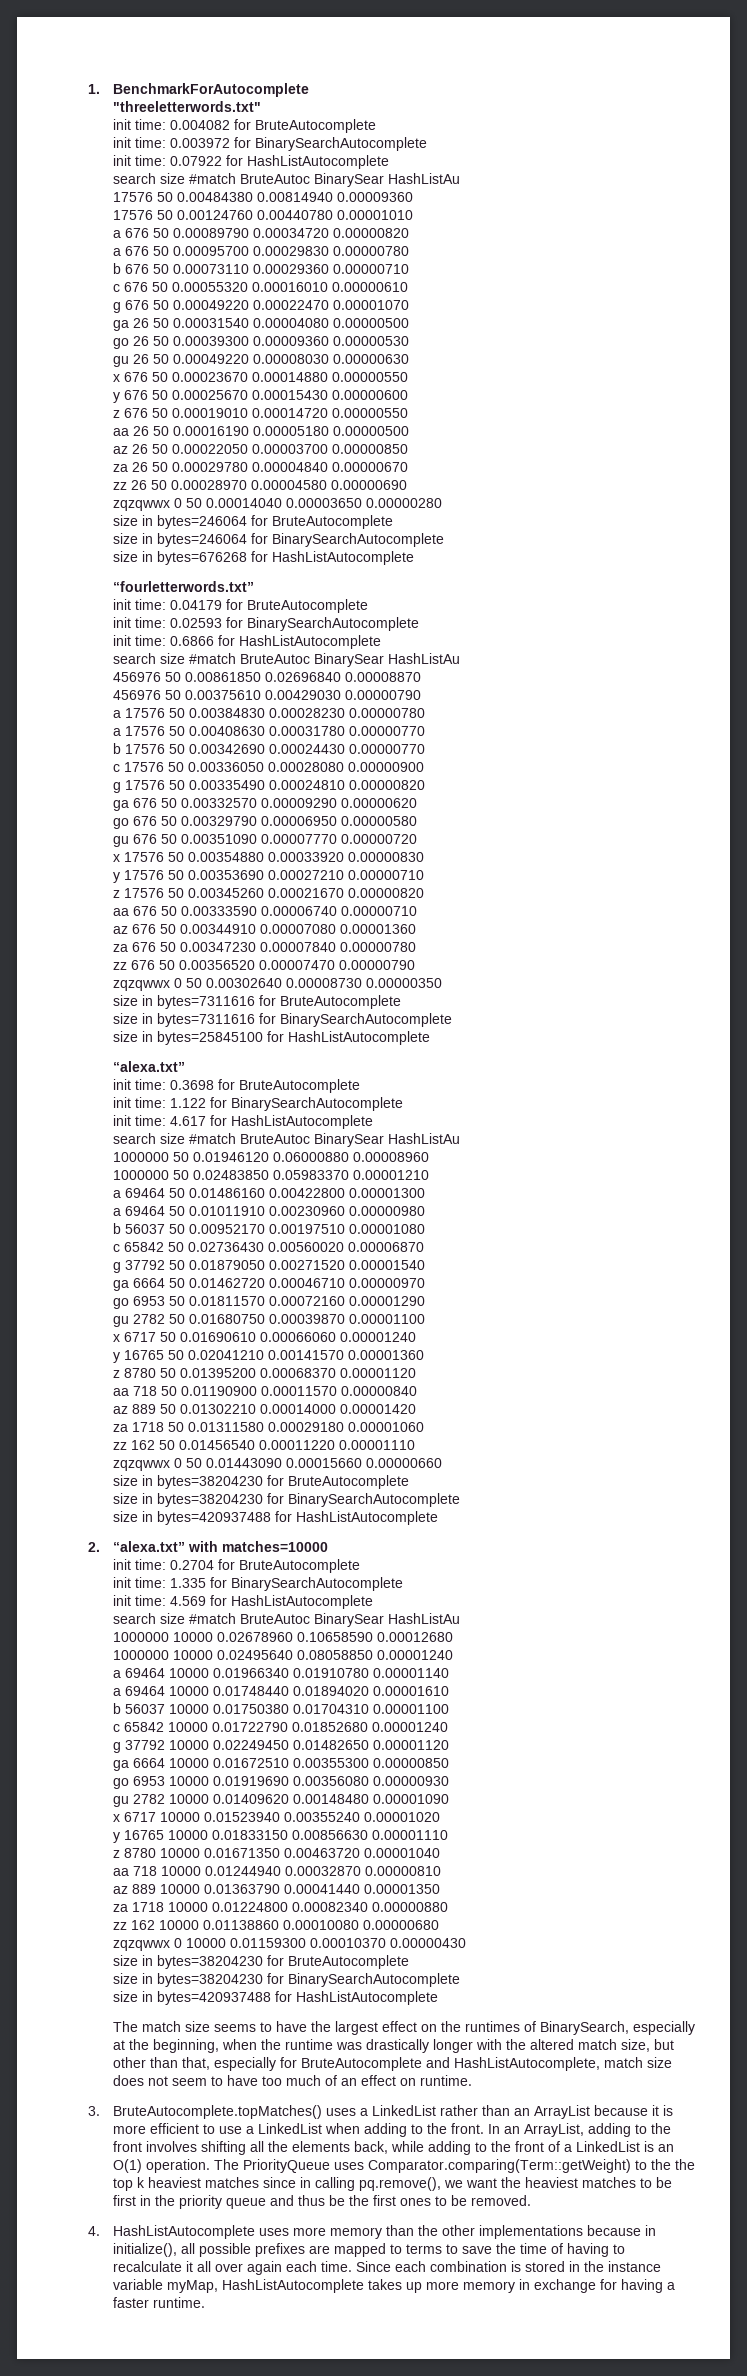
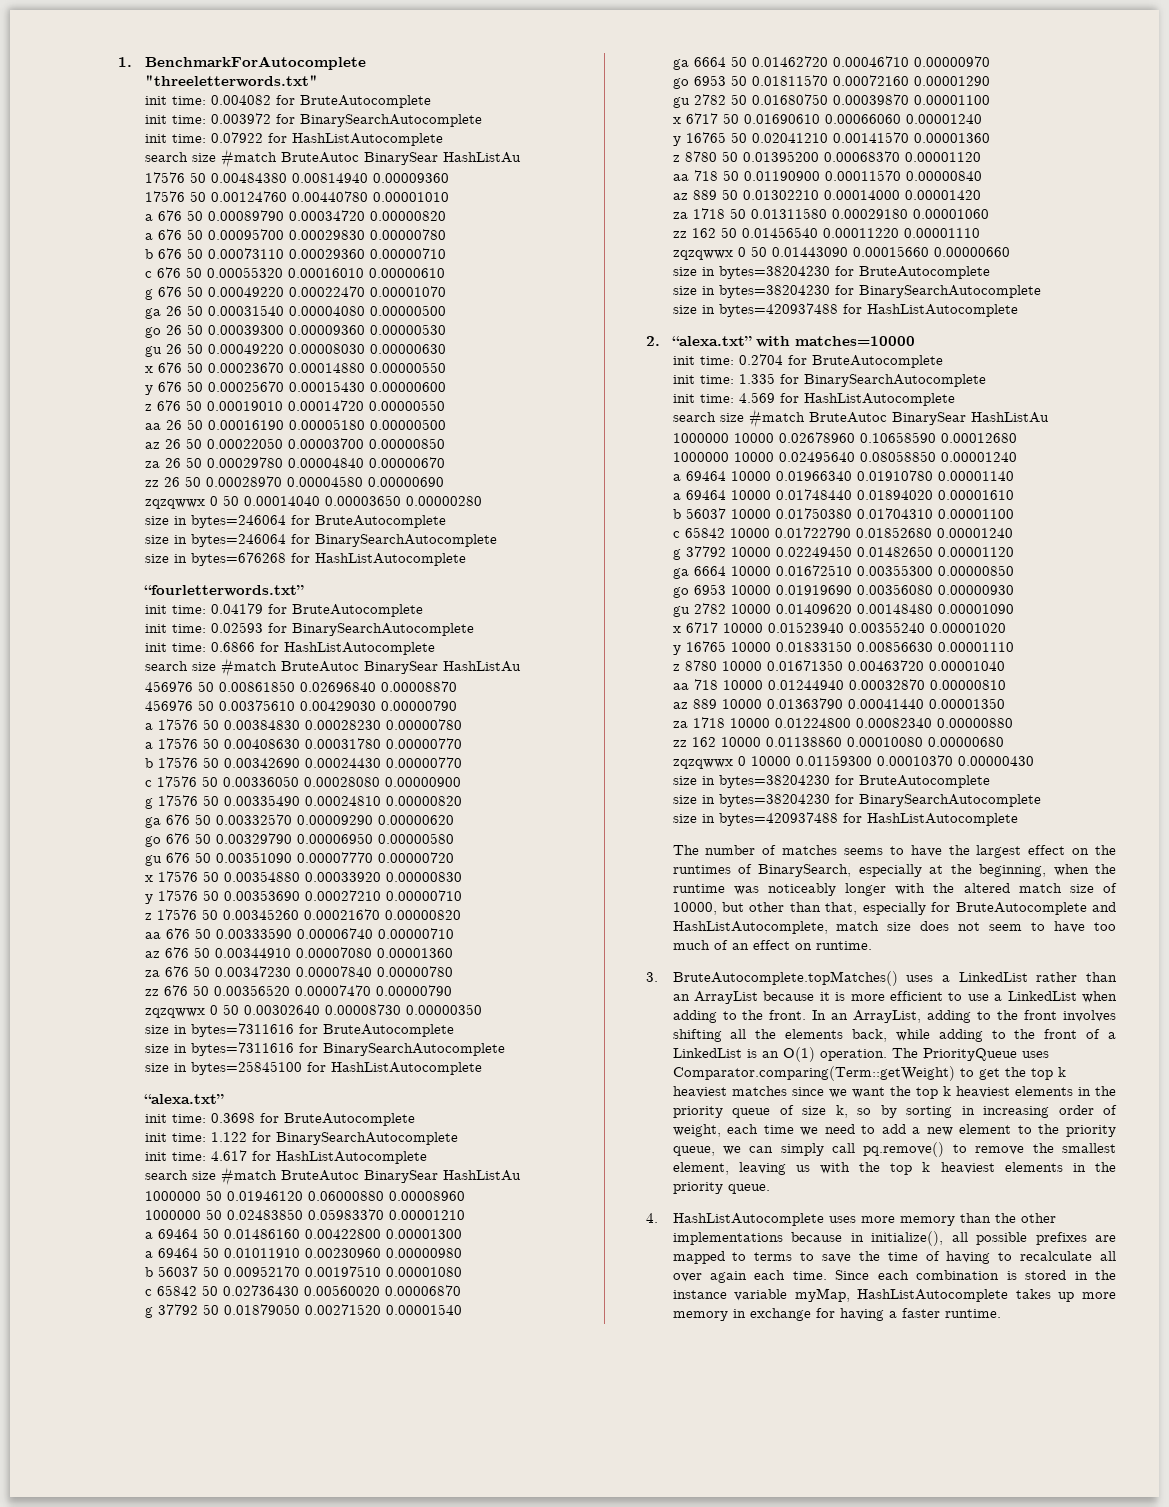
[142,2021,211,2032] match size -> [705,845,838,855] number of matches
[366,2039,430,2053] drastically -> [767,883,836,896] noticeably
[621,2039,651,2052] size, -> [1069,883,1117,893] [672,902,717,915] size of 10000,
[651,2159,672,2170] the -> [978,1068,1000,1080] get
[300,2177,673,2191] [113,2195,532,2209] in calling pq.remove(), we want the heaviest matches to be first in the priority queue and thus be the first ones to be removed. -> [828,1086,1116,1099] [672,1105,1117,1118] [672,1124,1116,1137] [672,1142,1116,1157] [672,1162,1116,1175] [672,1182,770,1194] we want the top k heaviest elements in the priority queue of size k, so by sorting in increasing order of weight, each time we need to add a new element to the priority queue, we can simply call pq.remove() to remove the smallest element, leaving us with the top k heaviest elements in the priority queue.
[186,2261,194,2272] it -> (1093, 1256) none

